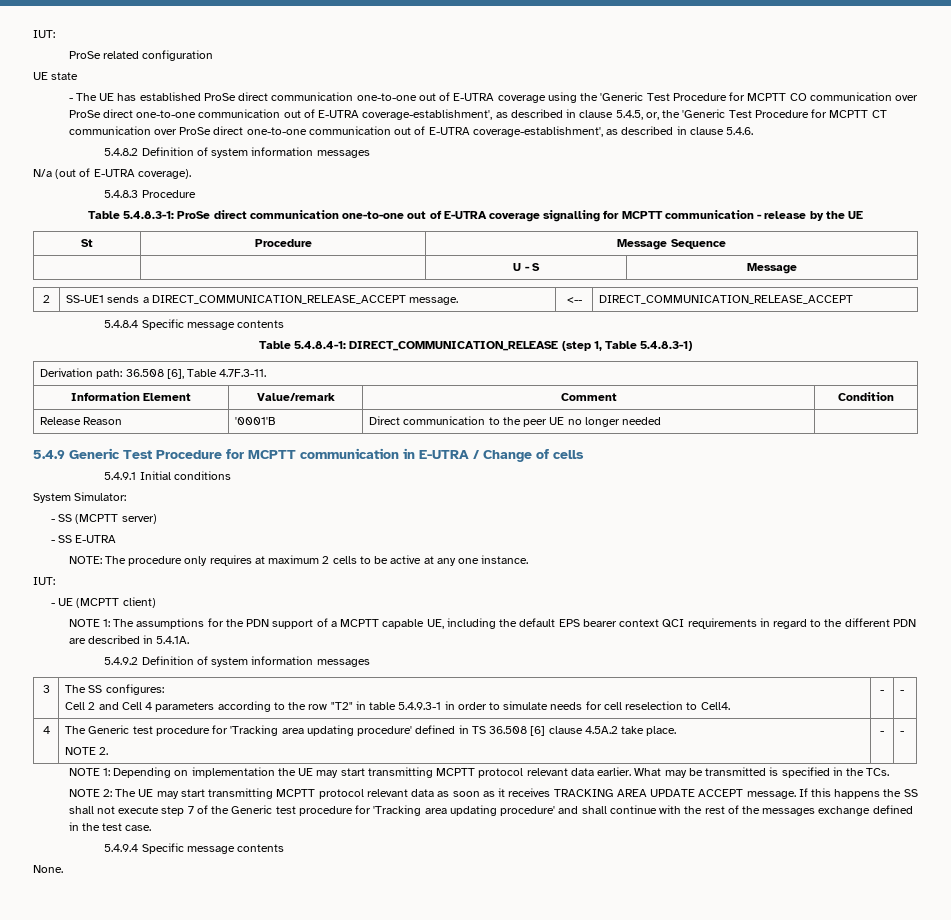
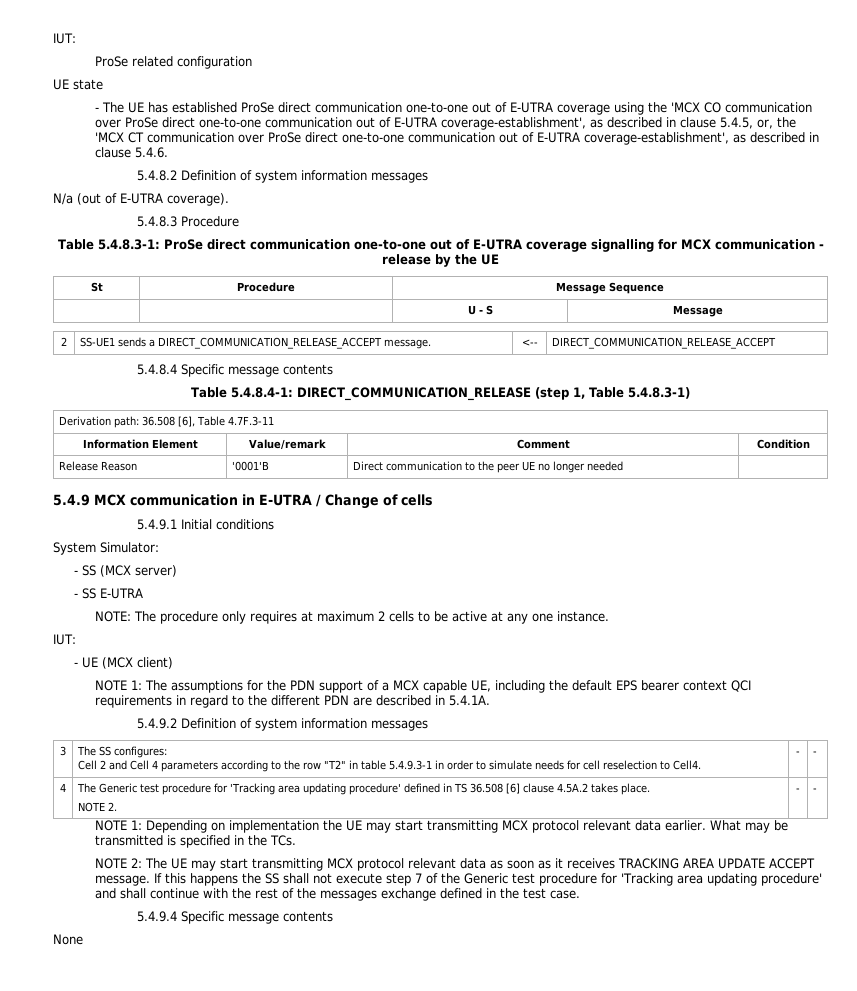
[600,92,787,101] 'Generic Test Procedure for MCPTT -> [670,102,700,113] 'MCX
[682,109,869,118] 'Generic Test Procedure for MCPTT -> [94,132,124,143] 'MCX
[621,211,663,219] MCPTT -> [680,239,711,250] MCX
[219,369,267,377] 4.7F.3-11. -> [227,416,274,426] 4.7F.3-11
[69,448,296,459] Generic Test Procedure for MCPTT -> [94,494,126,506] MCX
[75,514,119,524] (MCPTT -> [99,565,131,577] (MCX
[76,598,120,608] (MCPTT -> [101,657,133,669] (MCX
[340,619,380,627] MCPTT -> [392,680,419,691] MCX
[620,726,644,734] take -> [590,783,618,793] takes
[436,768,476,776] MCPTT -> [501,820,528,831] MCX
[276,789,316,797] MCPTT -> [326,858,353,869] MCX
[33,865,63,873] // None. -> [53,934,83,945] // None

